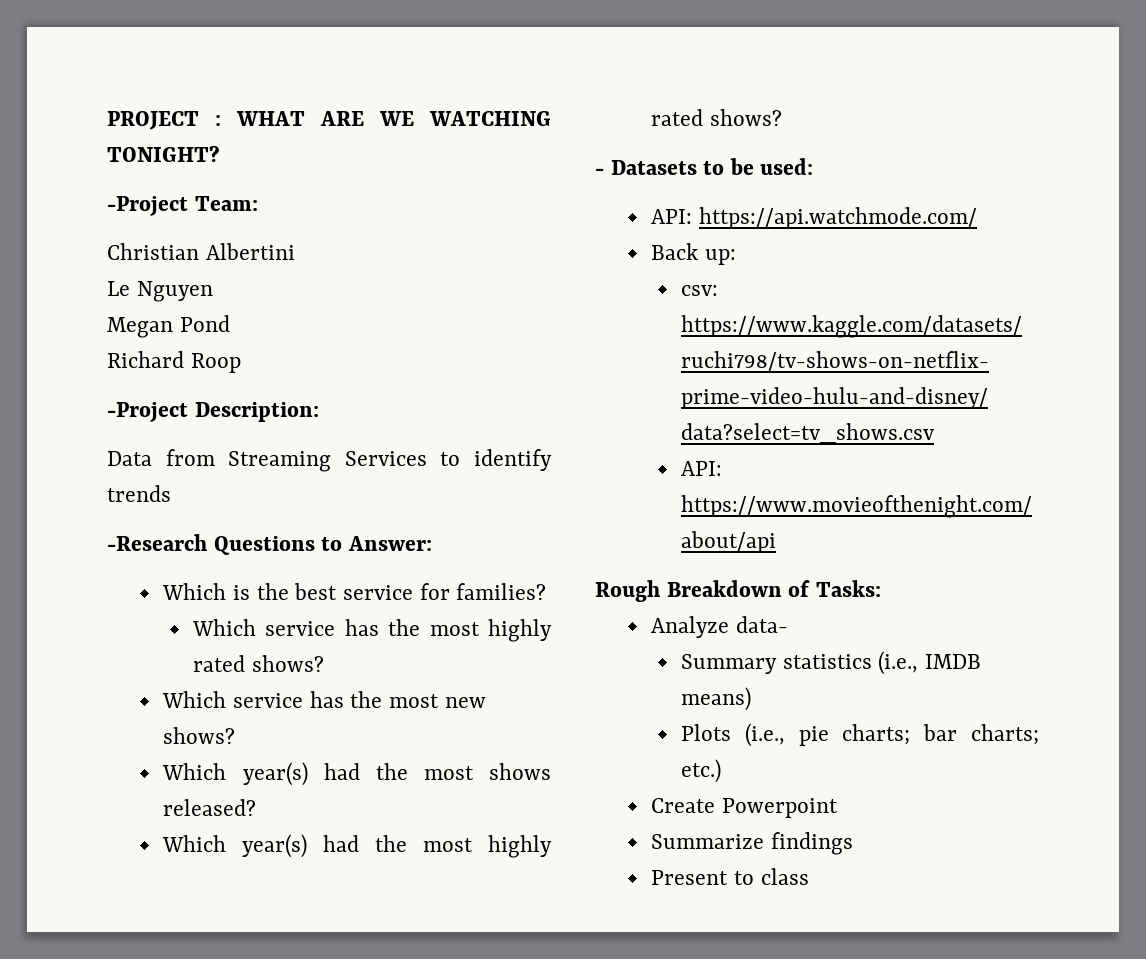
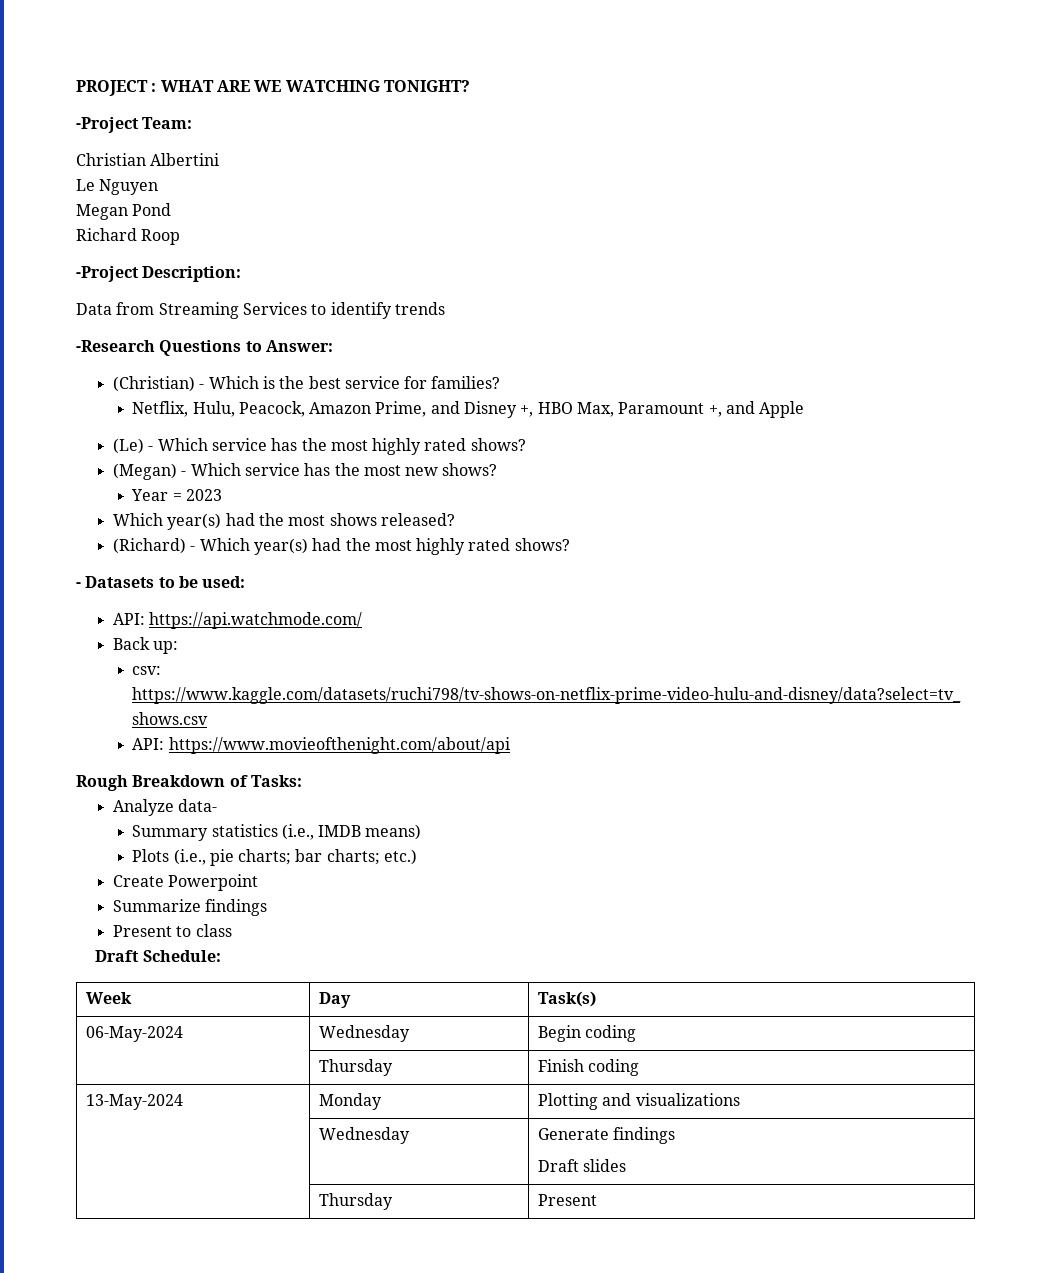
(432, 543) none -> [112,376,205,392] (Christian) -
(547, 591) none -> [132,401,805,418] [112,438,154,454] Netflix, Hulu, Peacock, Amazon Prime, and Disney +, HBO Max, Paramount +, and Apple // (Le) -
(324, 663) none -> [112,463,187,480] (Megan) -
(236, 735) none -> [131,489,222,501] // Year = 2023
(257, 807) none -> [112,538,196,554] (Richard) -
(809, 876) none -> [95,950,221,962] [85,992,132,1004] [318,992,351,1008] [537,991,596,1007] [85,1026,183,1042] [318,1025,410,1042] [537,1025,637,1042] [318,1059,393,1076] [537,1059,640,1076] [85,1094,183,1110] [318,1093,382,1110] [537,1093,740,1110] [318,1127,410,1144] [537,1127,676,1144] [537,1159,627,1172] [318,1193,393,1210] [537,1194,597,1206] // Draft Schedule: // Week | Day | Task(s) // 06-May-2024 | Wednesday | Begin coding // | Thursday | Finish coding // 13-May-2024 | Monday | Plotting and visualizations // | Wednesday | Generate findings // Draft slides // | Thursday | Present

